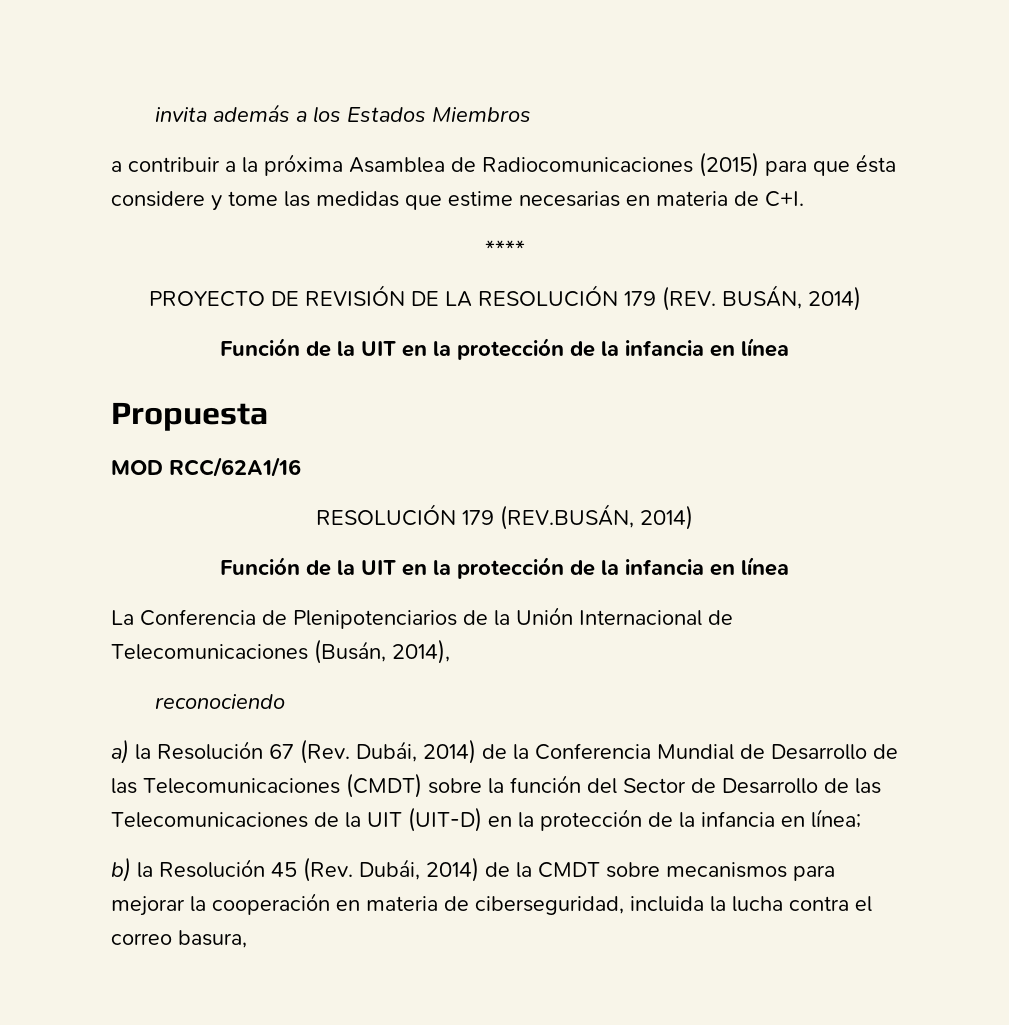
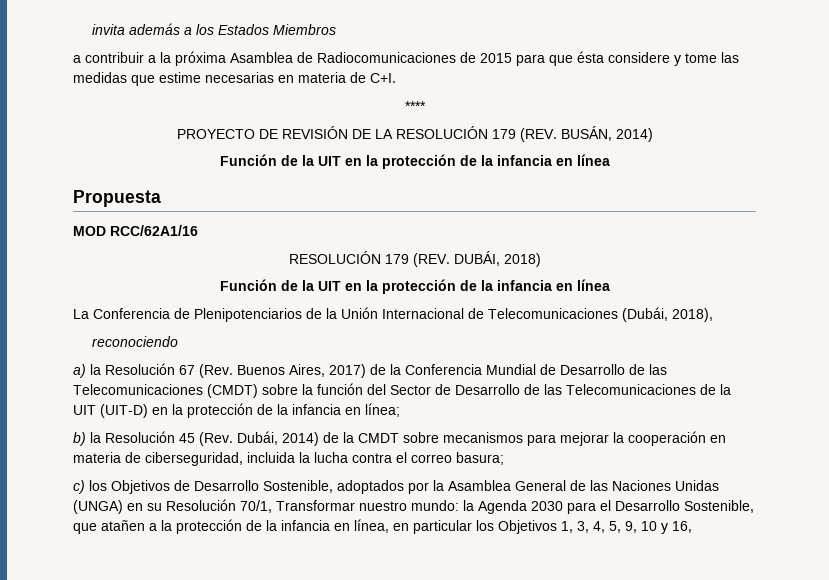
[699,152,759,177] (2015) -> [460,52,512,63] de 2015
[500,504,693,530] (REV.BUSÁN, 2014) -> [412,251,541,267] (REV. DUBÁI, 2018)
[314,639,450,664] (Busán, 2014), -> [622,307,713,322] (Dubái, 2018),
[356,739,476,764] Dubái, 2014) -> [237,364,366,378] Buenos Aires, 2017)
[178,930,247,948] basura, -> [456,452,504,465] [73,480,719,494] [73,499,754,514] [73,519,692,534] basura; // c) los Objetivos de Desarrollo Sostenible, adoptados por la Asamblea General de las Naciones Unidas (UNGA) en su Resolución 70/1, Transformar nuestro mundo: la Agenda 2030 para el Desarrollo Sostenible, que atañen a la protección de la infancia en línea, en particular los Objetivos 1, 3, 4, 5, 9, 10 y 16,

